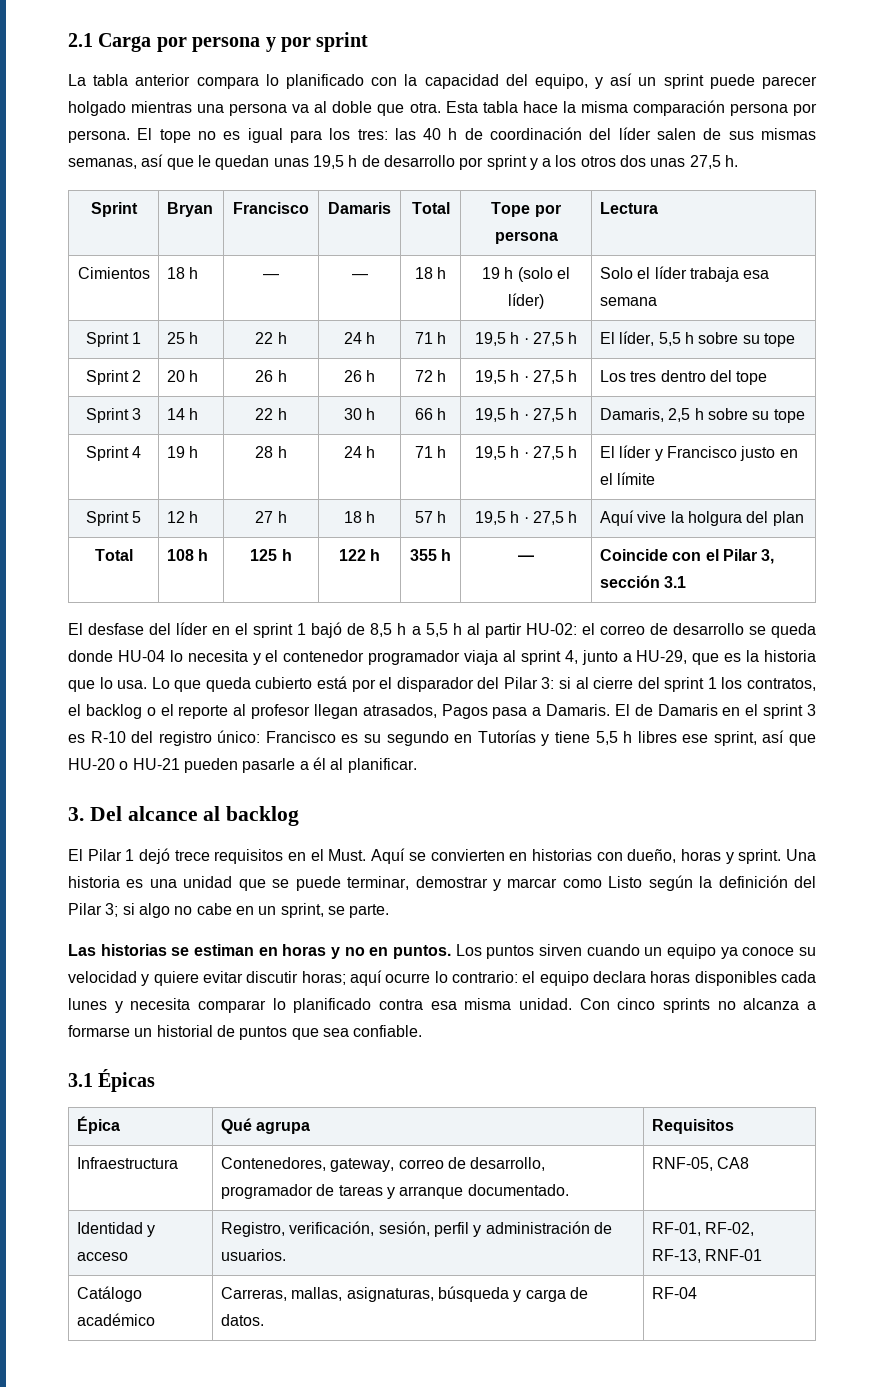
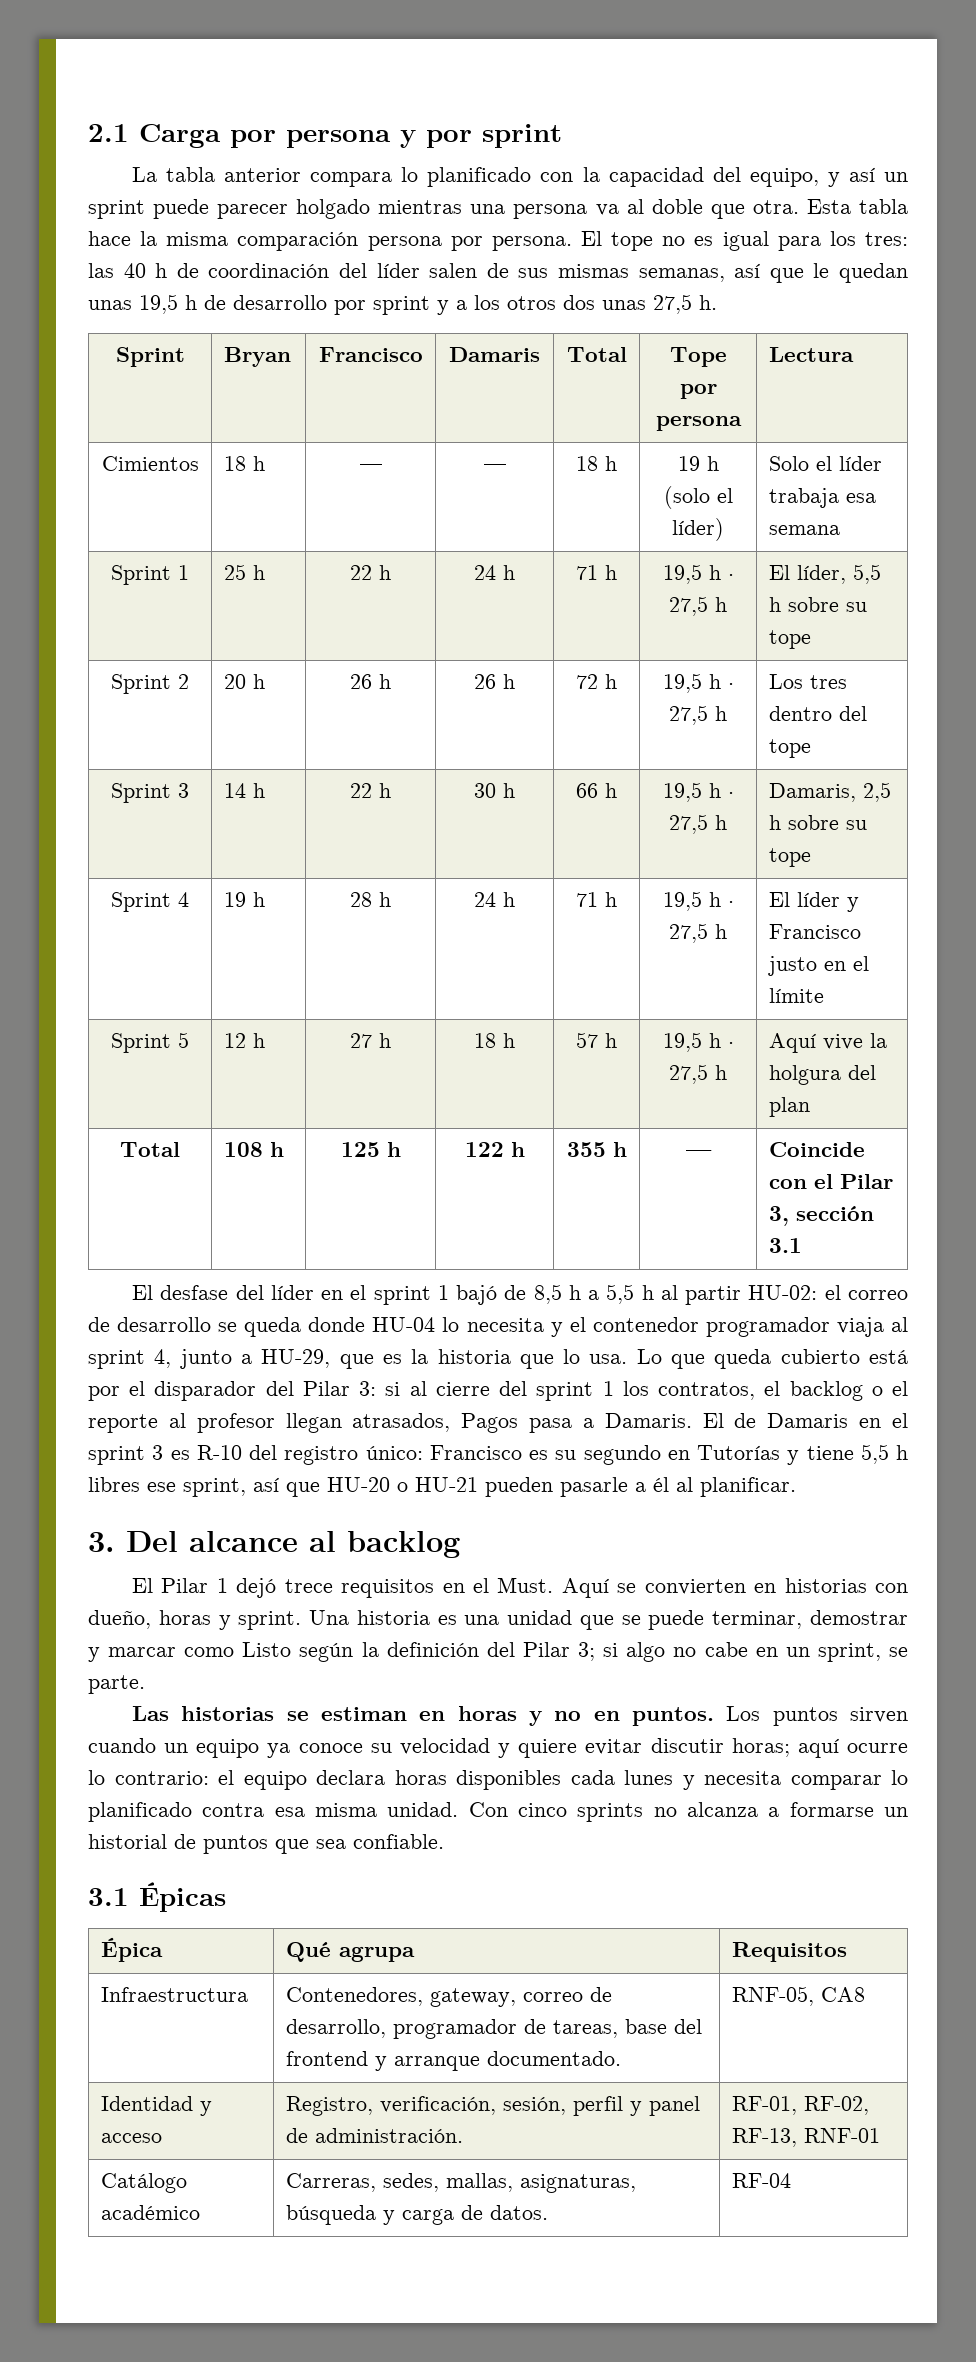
[338,1185,383,1196] tareas -> [552,2019,702,2038] [285,2051,368,2066] tareas, base del frontend
[485,1221,612,1234] [220,1249,286,1261] administración de usuarios. -> [648,2096,700,2116] [285,2128,463,2143] panel de administración.
(287, 1294) none -> [382,2173,439,2192] sedes,

